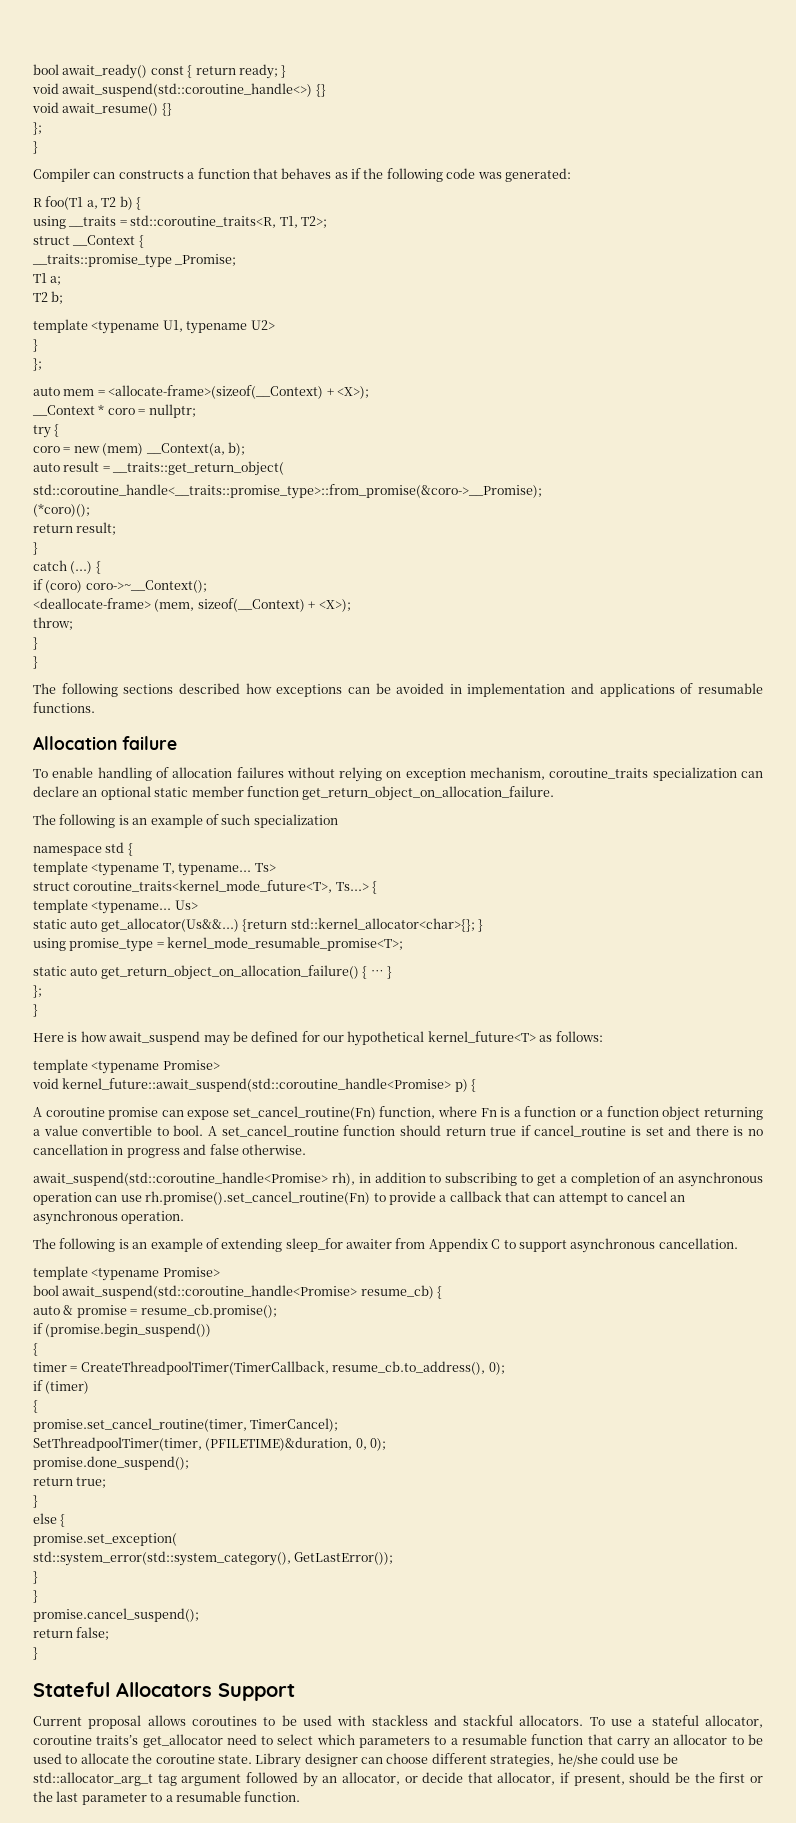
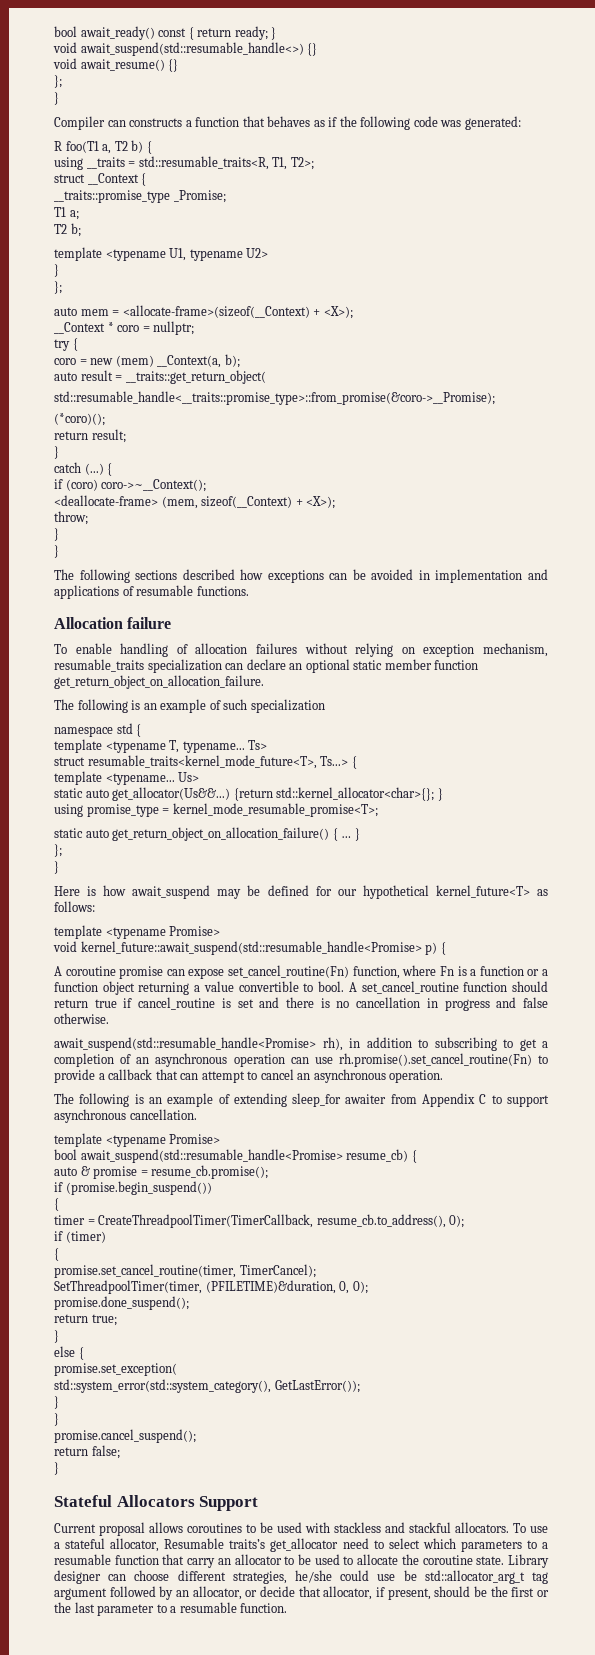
[62,83,313,97] await_suspend(std::coroutine_handle<>) -> [80,42,304,56] await_suspend(std::resumable_handle<>)
[130,215,277,228] std::coroutine_traits<R, -> [138,156,269,170] std::resumable_traits<R,
[33,484,542,499] std::coroutine_handle<__traits::promise_type>::from_promise(&coro->__Promise); -> [54,391,495,405] std::resumable_handle<__traits::promise_type>::from_promise(&coro->__Promise);
[549,768,649,779] coroutine_traits -> [54,659,144,672] resumable_traits
[73,880,333,893] coroutine_traits<kernel_mode_future<T>, -> [87,755,317,769] resumable_traits<kernel_mode_future<T>,
[62,1078,452,1092] kernel_future::await_suspend(std::coroutine_handle<Promise> -> [80,941,422,955] kernel_future::await_suspend(std::resumable_handle<Promise>
[33,1172,328,1186] await_suspend(std::coroutine_handle<Promise> -> [54,1037,316,1051] await_suspend(std::resumable_handle<Promise>
[62,1285,358,1299] await_suspend(std::coroutine_handle<Promise> -> [80,1149,343,1163] await_suspend(std::resumable_handle<Promise>
[33,1735,92,1745] coroutine -> [164,1538,225,1549] Resumable

